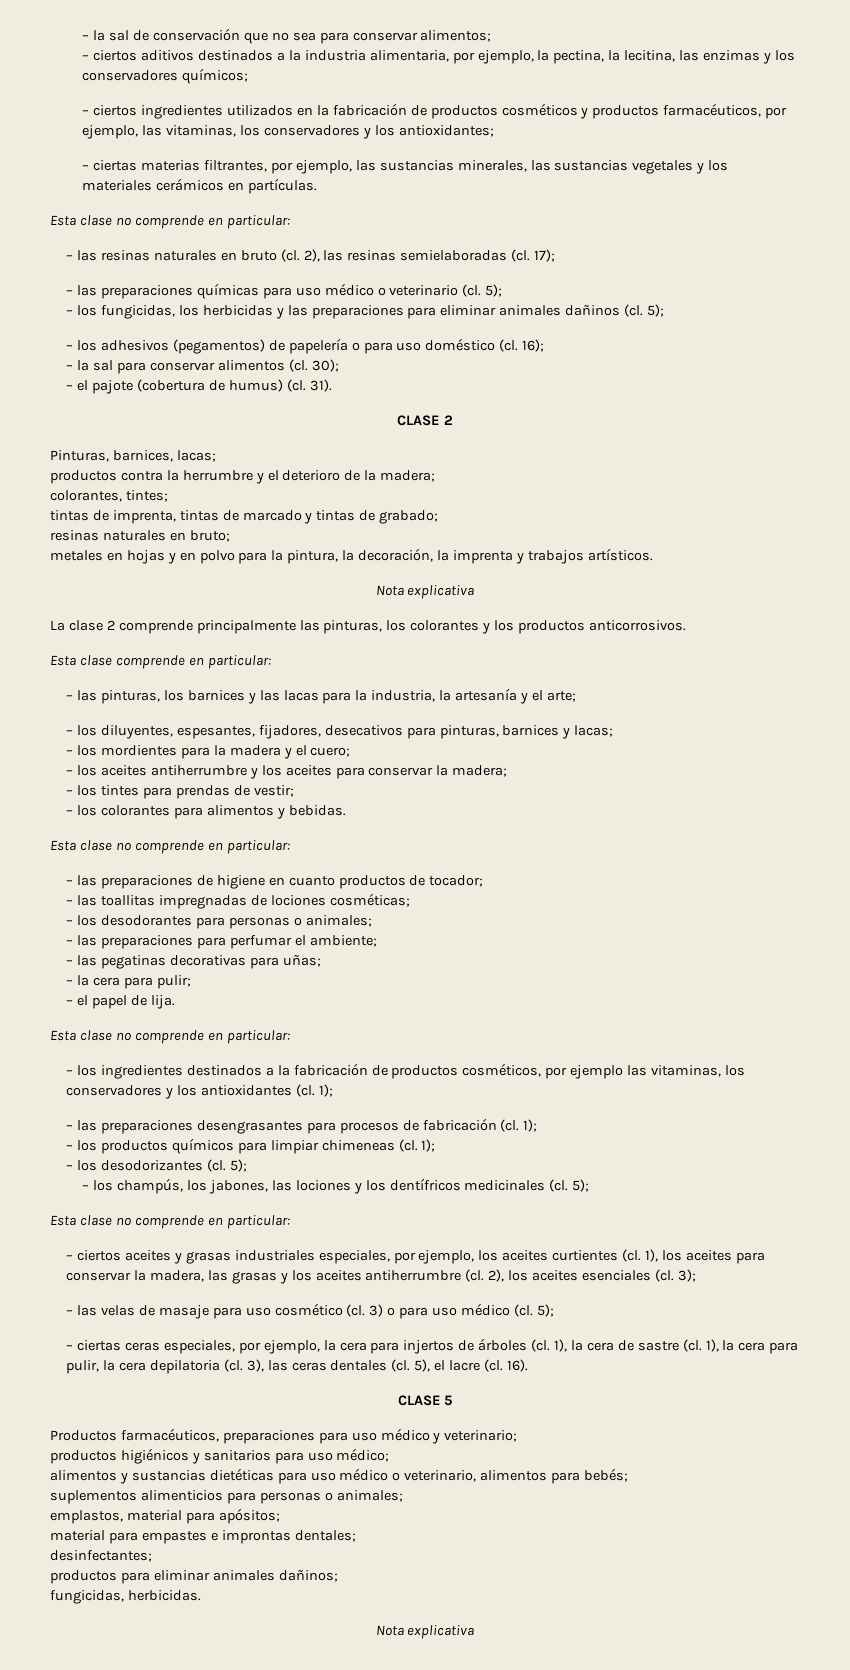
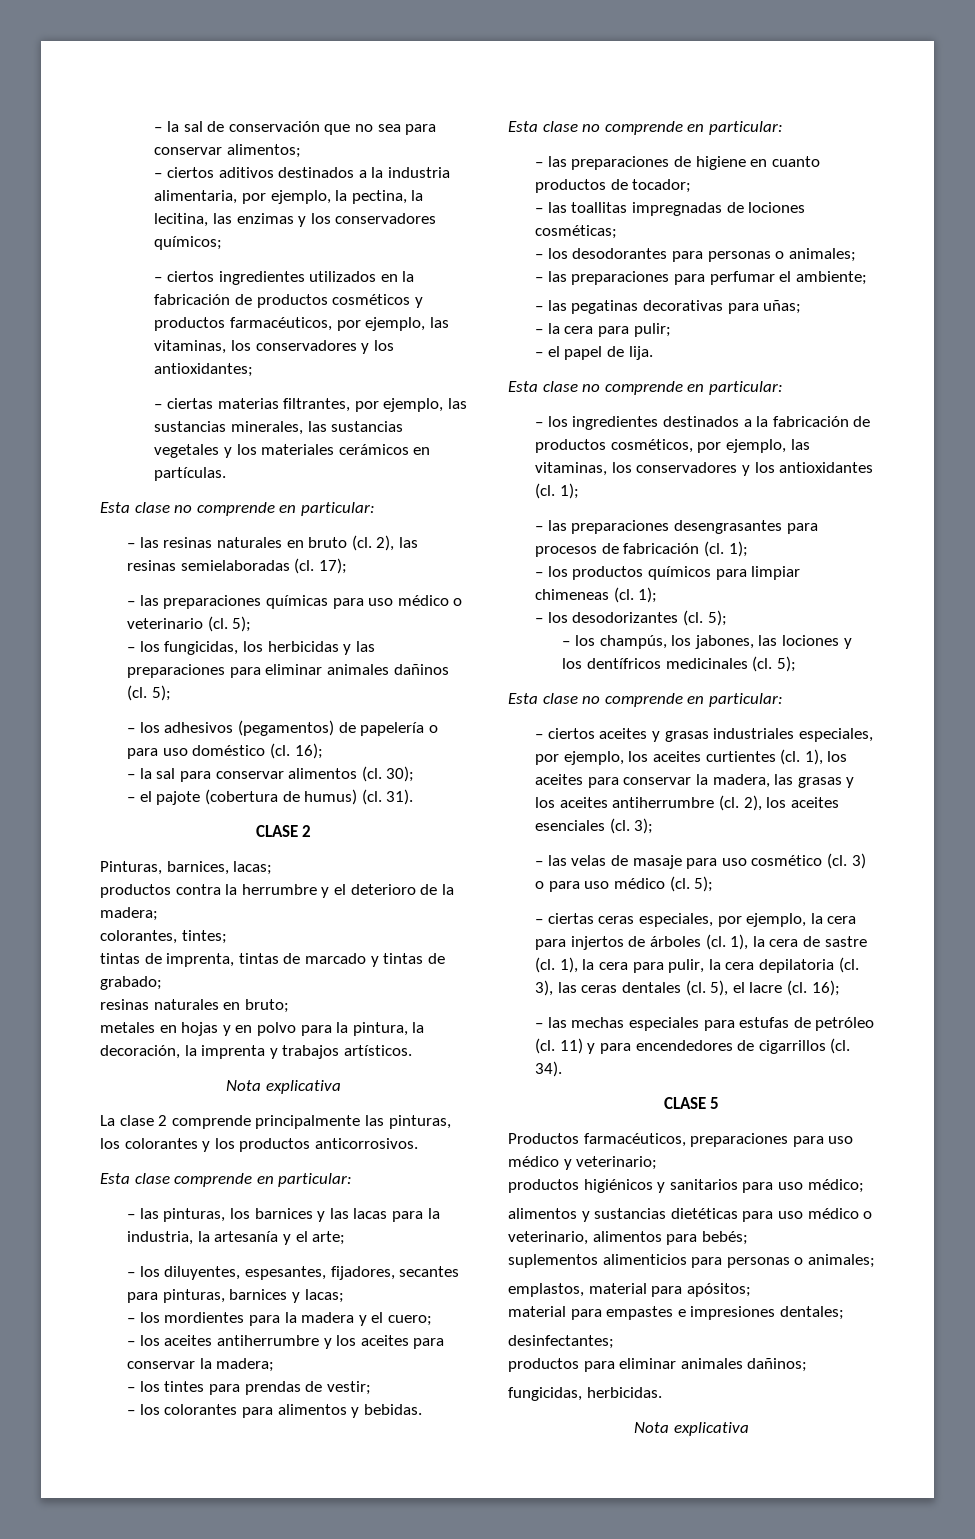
[324,725,403,736] desecativos -> [399,1266,460,1277] secantes
[570,1065,624,1079] ejemplo -> [725,439,786,453] ejemplo,
[506,1359,528,1372] 16). -> [811,980,840,996] [535,1017,875,1031] [535,1038,851,1054] [535,1061,563,1077] 16); // – las mechas especiales para estufas de petróleo (cl. 11) y para encendedores de cigarrillos (cl. 34).
[221,1530,291,1544] improntas -> [690,1306,776,1320] impresiones

